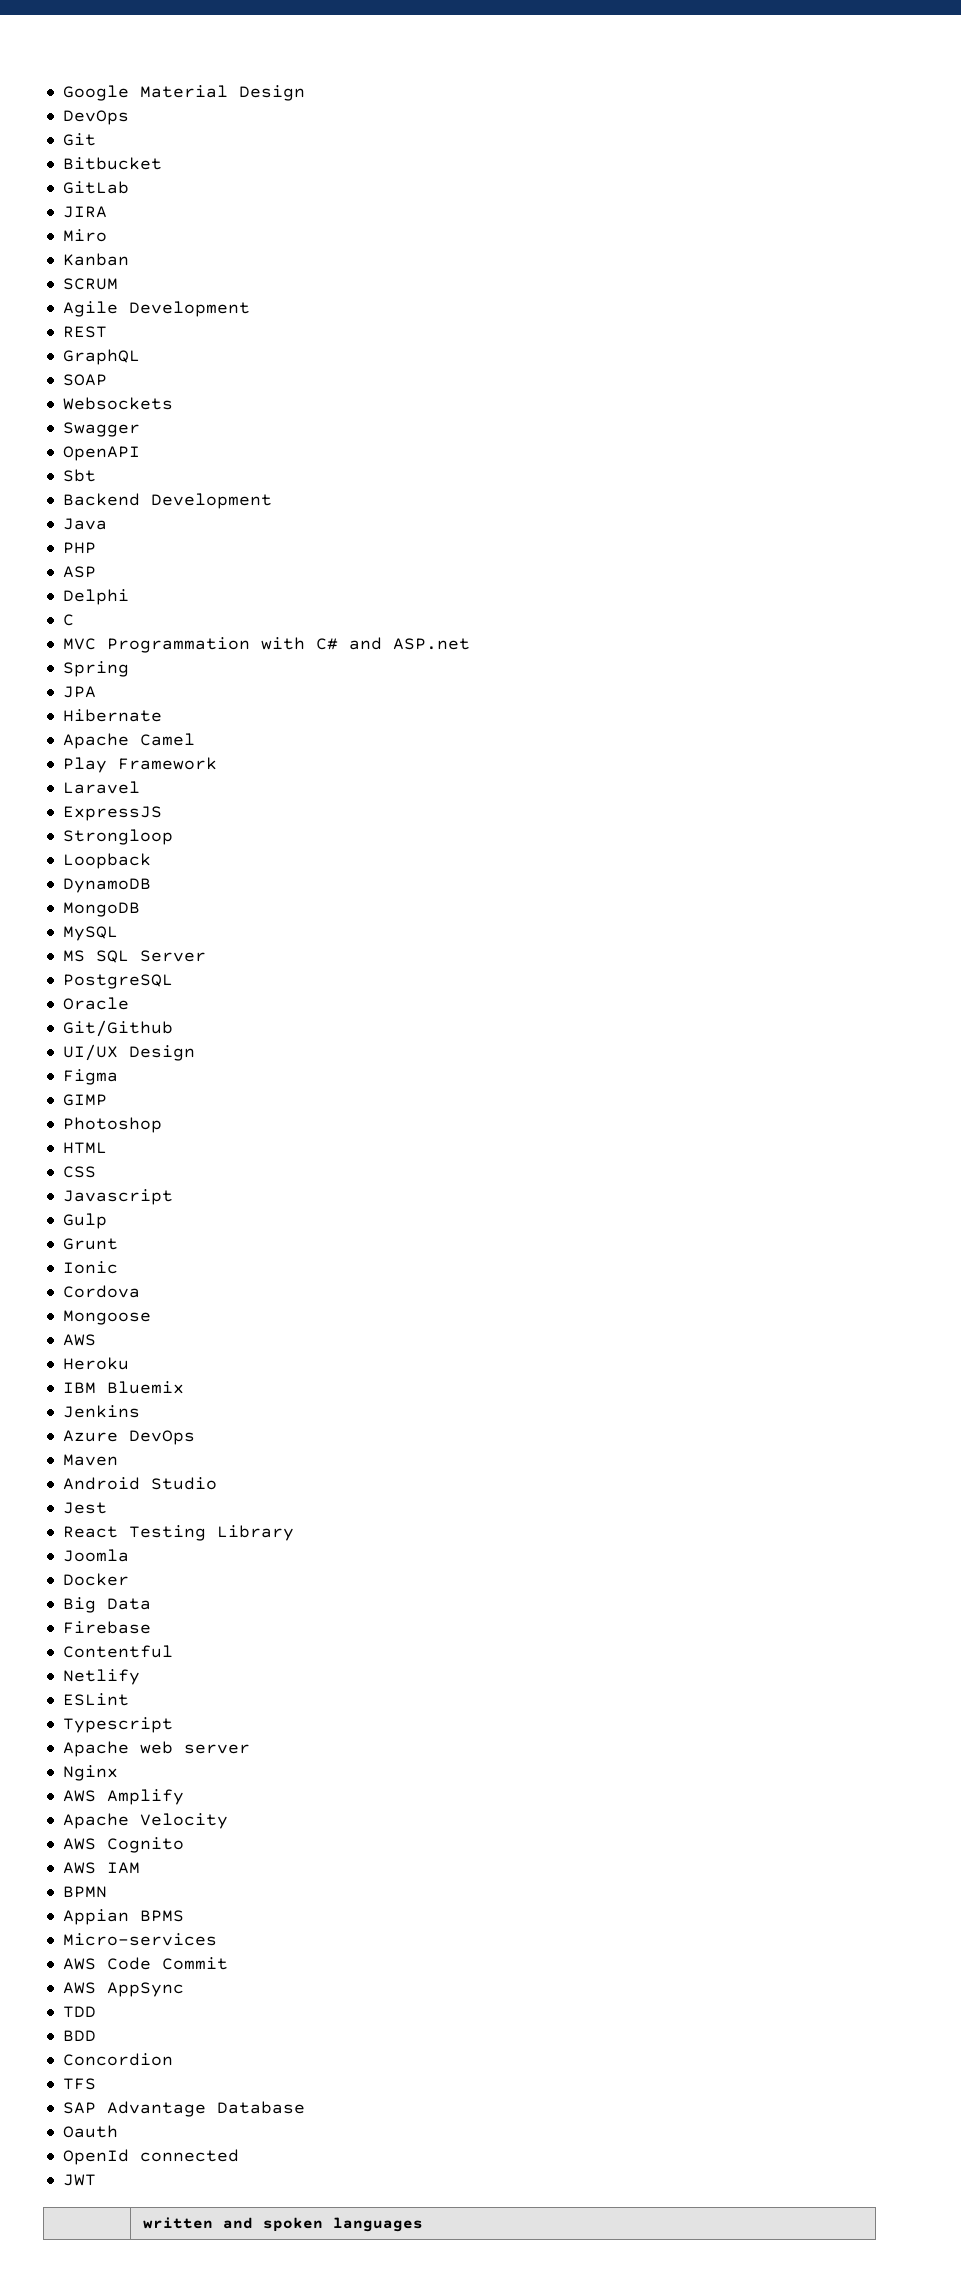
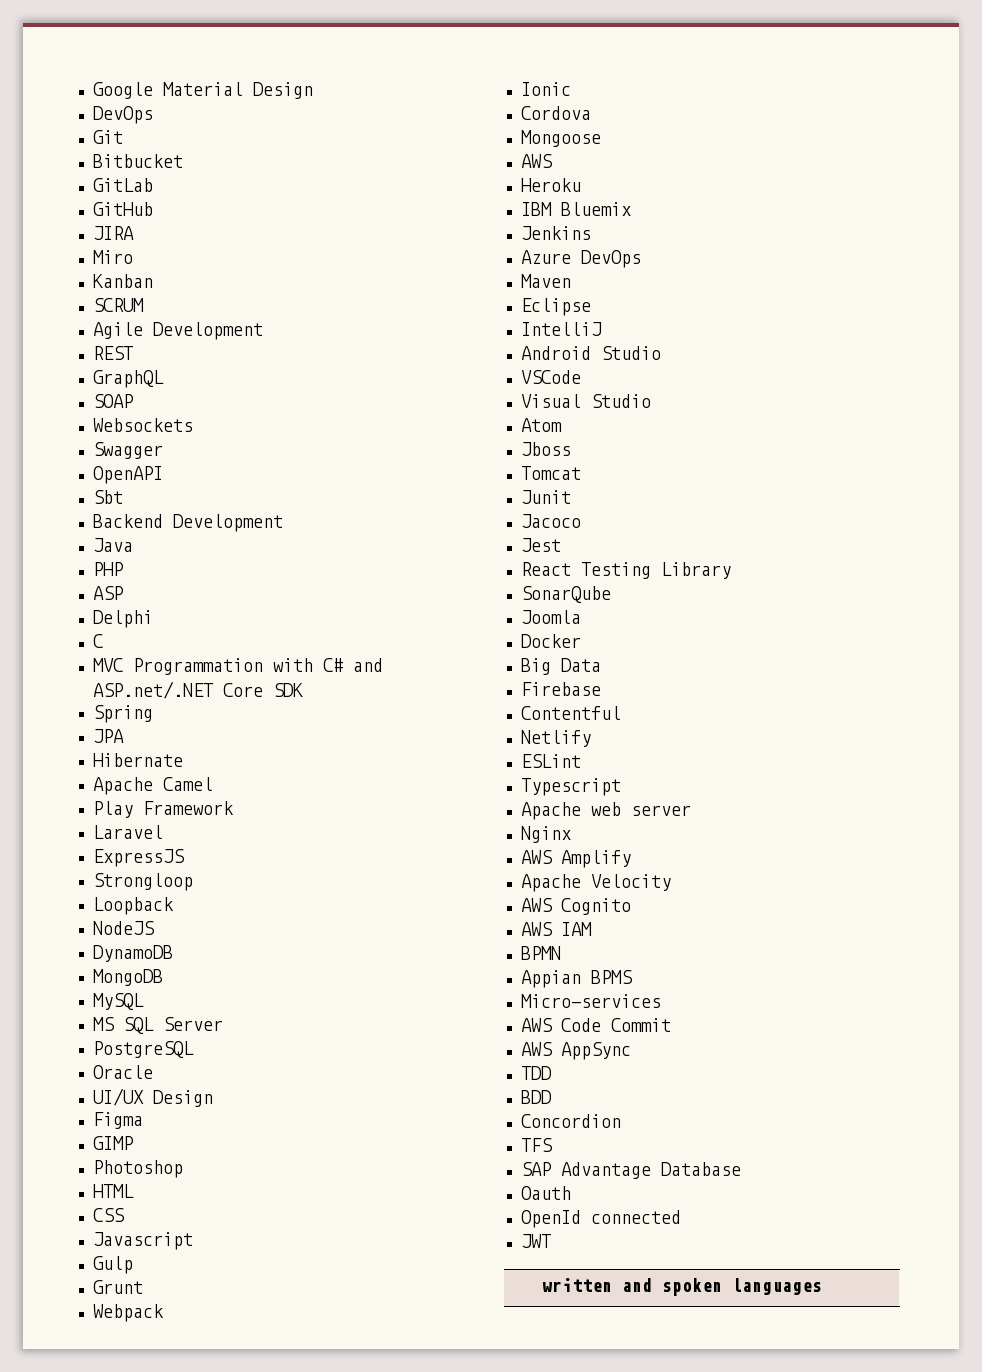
(129, 187) none -> [92,202,153,216] // GitHub
[392,638,470,650] ASP.net -> [92,681,303,699] ASP.net/.NET Core SDK
(151, 861) none -> [92,921,155,935] // NodeJS
[62,1020,173,1037] // Git/Github -> (153, 1072) none
(118, 1244) none -> [92,1304,164,1322] // Webpack
(118, 1460) none -> [520,298,591,316] [520,322,602,336] // Eclipse // IntelliJ
(217, 1483) none -> [520,370,581,384] [520,394,651,408] [520,418,562,432] [520,442,571,456] [520,466,581,480] [520,490,571,504] [520,514,581,528] // VSCode // Visual Studio // Atom // Jboss // Tomcat // Junit // Jacoco
(294, 1533) none -> [520,586,611,603] // SonarQube

